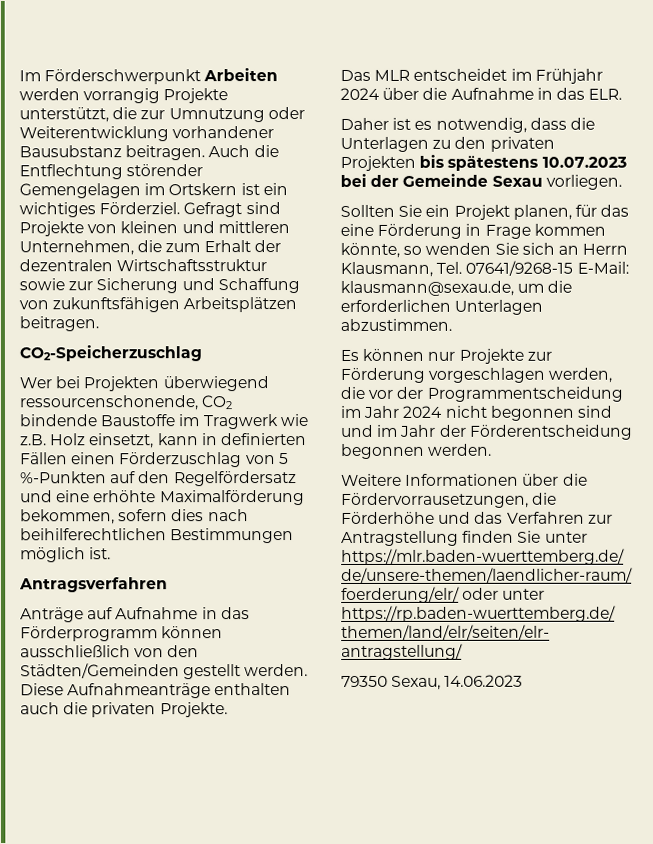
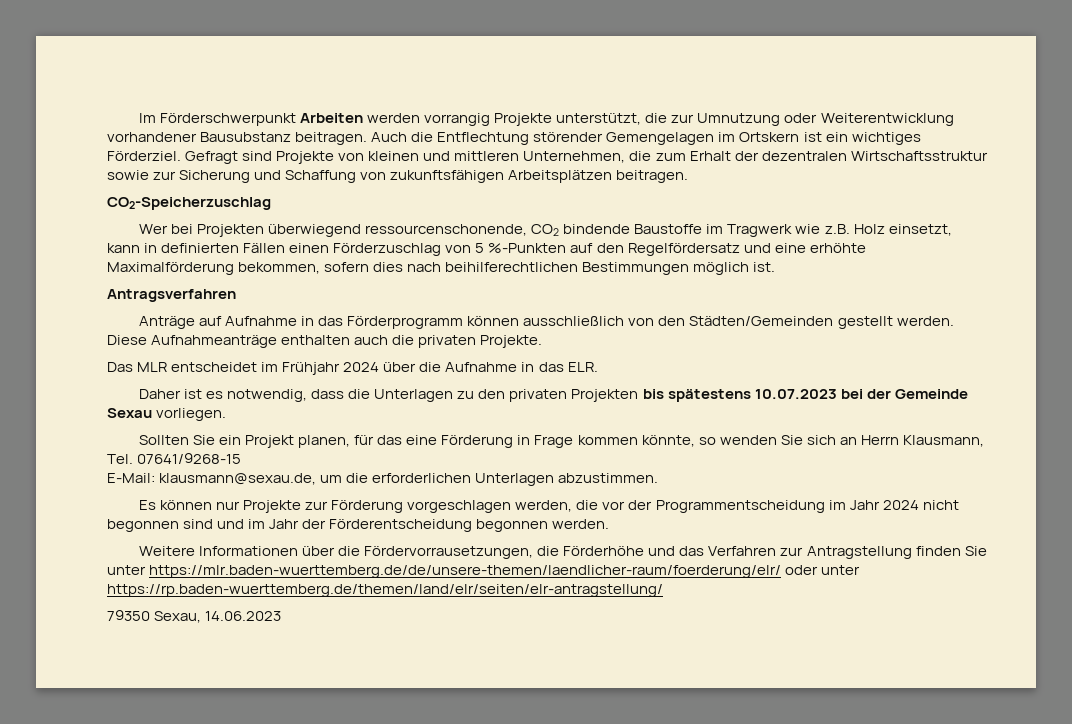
(574, 268) none -> (242, 458) //

